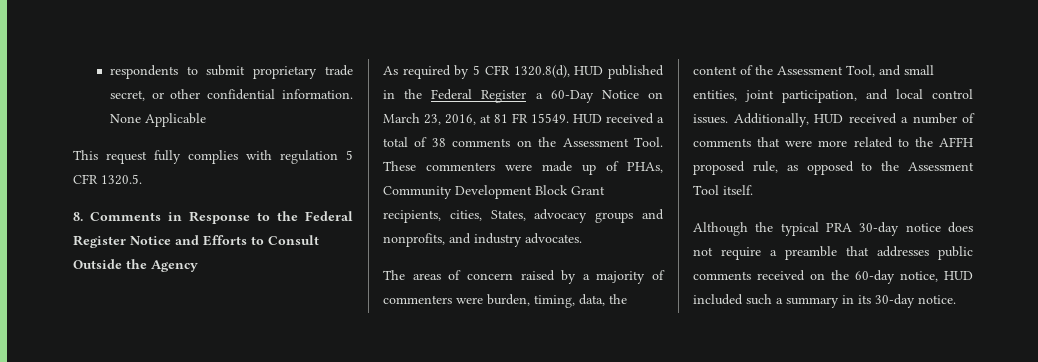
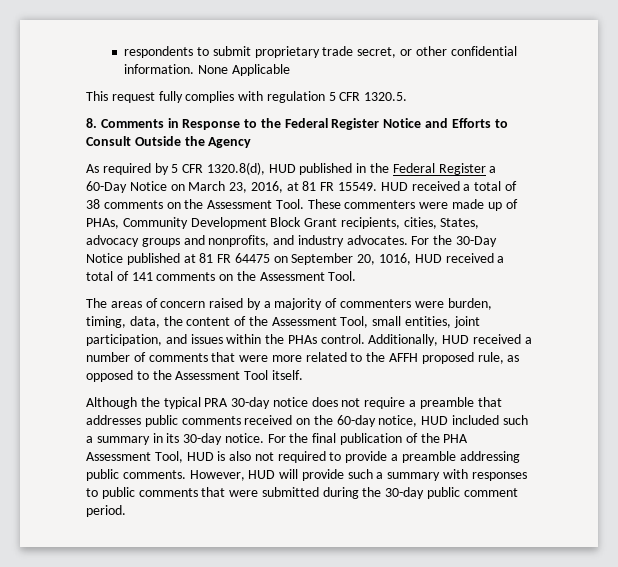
(582, 238) none -> [411,235,498,247] [86,253,505,265] [86,271,357,281] For the 30-Day Notice published at 81 FR 64475 on September 20, 1016, HUD received a total of 141 comments on the Assessment Tool.
[879,65,901,76] and -> (369, 322) none
[896,89,973,99] [693,114,728,124] local control issues. -> [190,334,365,344] issues within the PHAs control.
(956, 299) none -> [267,433,469,445] [86,451,520,463] [86,469,527,481] [86,487,518,499] [86,505,126,517] For the final publication of the PHA Assessment Tool, HUD is also not required to provide a preamble addressing public comments. However, HUD will provide such a summary with responses to public comments that were submitted during the 30-day public comment period.

